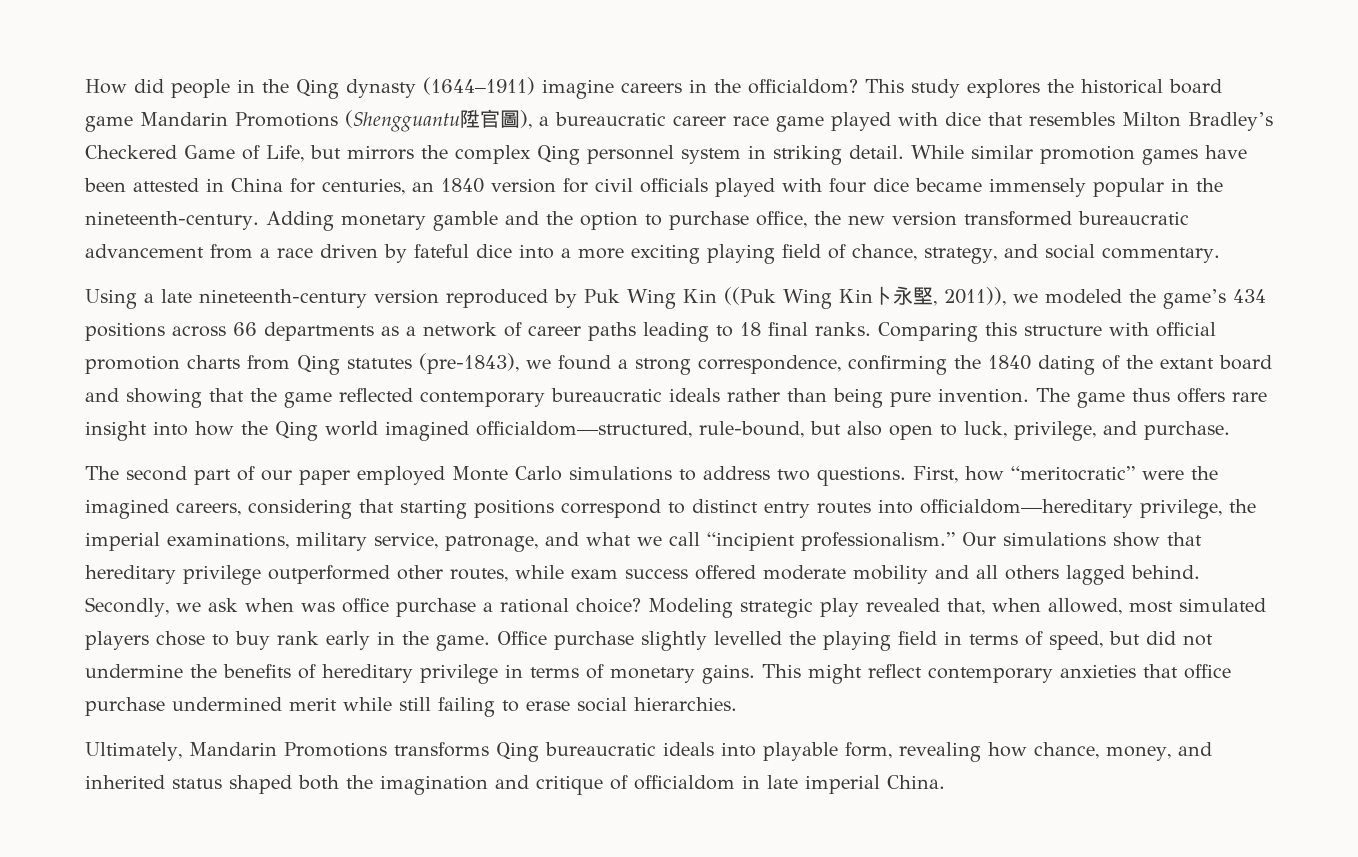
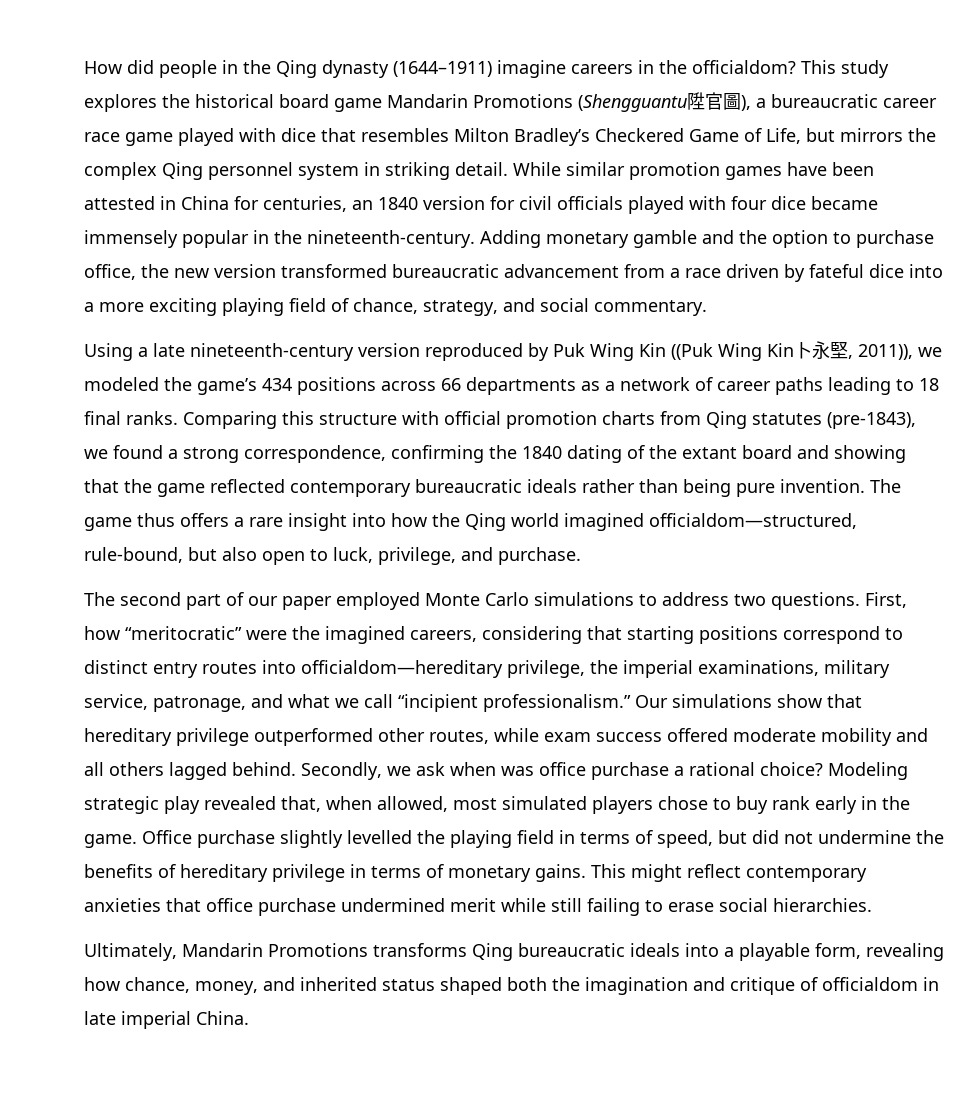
(1225, 395) none -> [234,517,244,527] a
(756, 749) none -> [724,947,734,957] a

